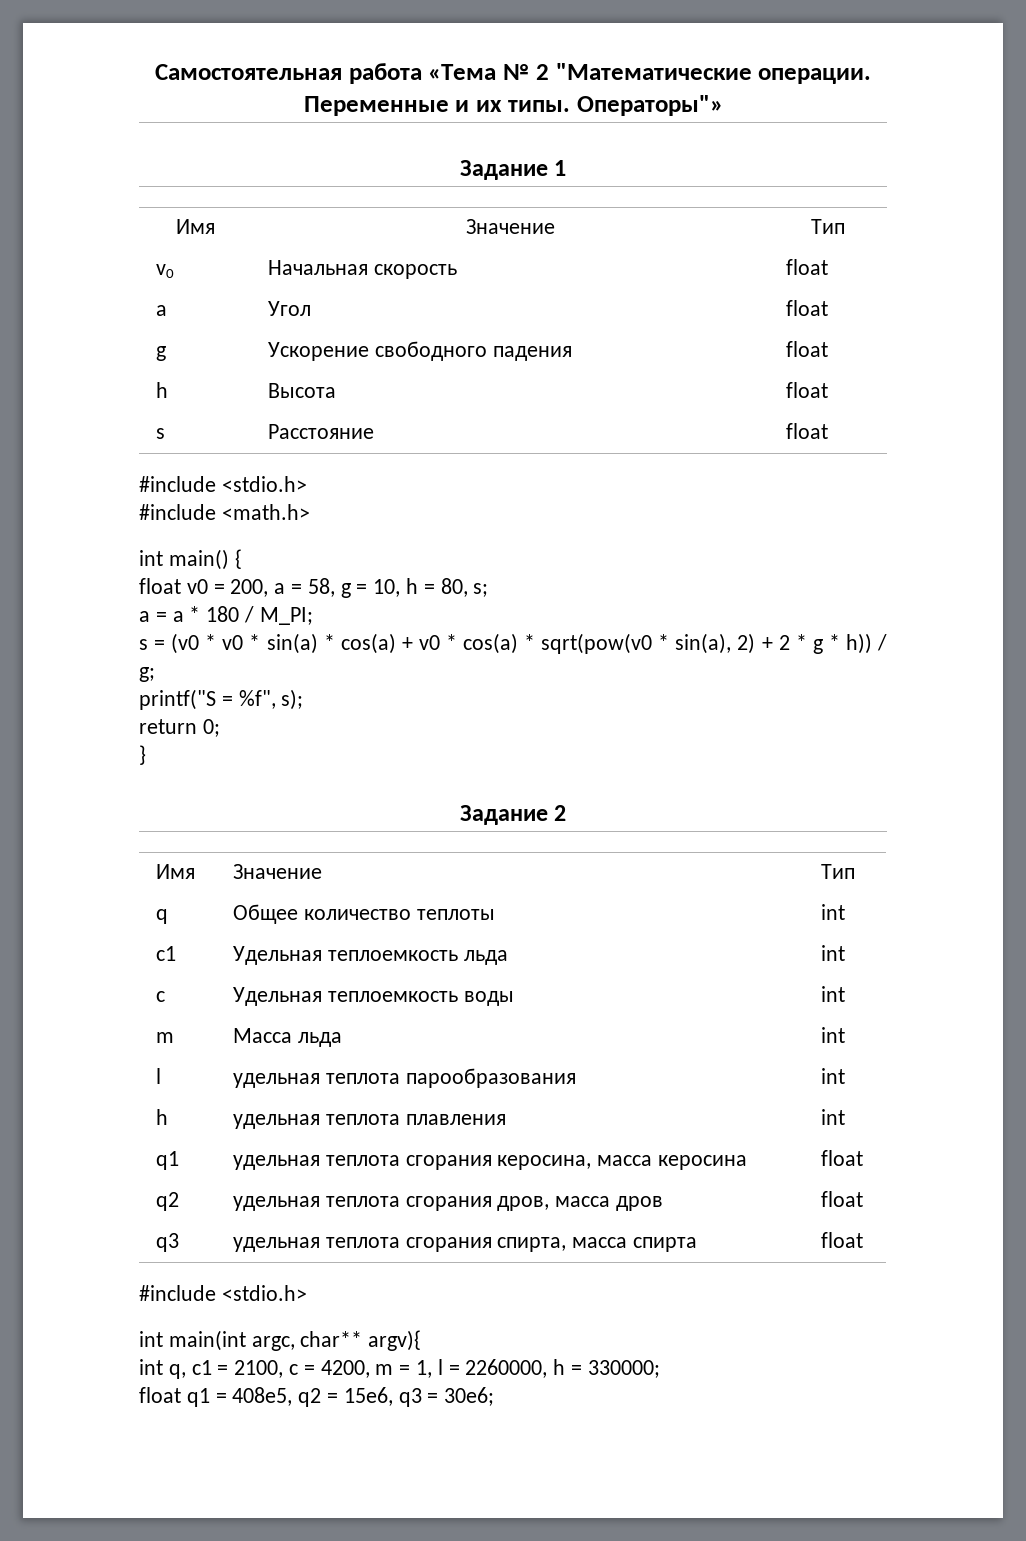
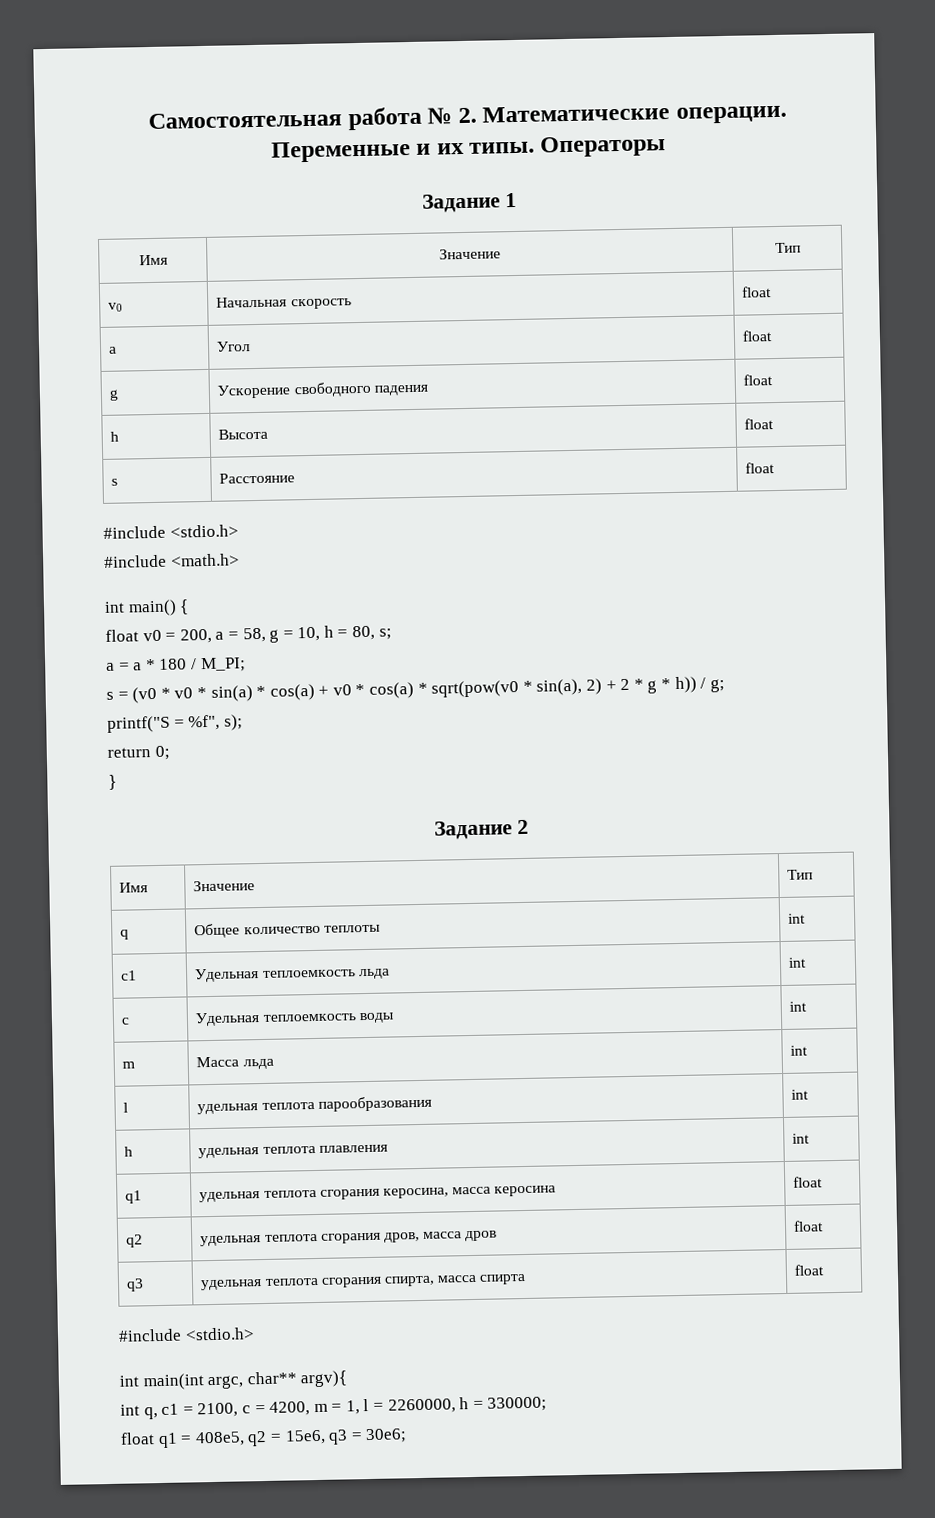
[428,63,752,80] «Тема № 2 "Математические -> [427,103,671,125] № 2. Математические
[576,95,723,116] Операторы"» -> [540,135,667,158] Операторы

